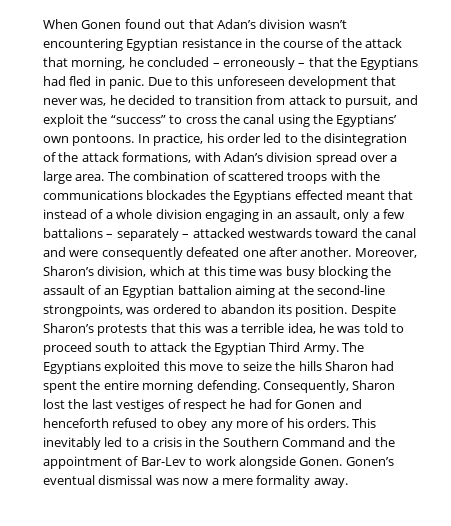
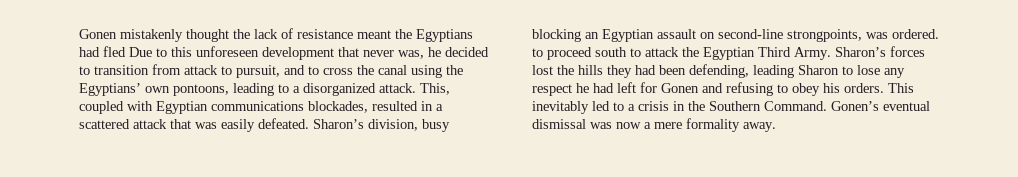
[43,19,347,29] [43,38,402,51] [43,57,334,70] When Gonen found out that Adan’s division wasn’t encountering Egyptian resistance in the course of the attack that morning, he concluded – erroneously – that -> [79,28,391,42] Gonen mistakenly thought the lack of resistance meant
[94,76,145,89] in panic. -> (126, 51) none
[43,114,166,127] exploit the “success” -> (305, 70) none
[72,133,408,146] [43,152,398,165] [43,171,380,184] [43,190,414,203] [43,209,405,222] [43,228,416,241] [43,247,417,260] [43,266,392,279] [43,285,385,298] [43,304,396,317] [43,323,388,336] pontoons. In practice, his order led to the disintegration of the attack formations, with Adan’s division spread over a large area. The combination of scattered troops with the communications blockades the Egyptians effected meant that instead of a whole division engaging in an assault, only a few battalions – separately – attacked westwards toward the canal and were consequently defeated one after another. Moreover, Sharon’s division, which at this time was busy blocking the assault of an Egyptian battalion aiming at the second-line strongpoints, was ordered to abandon its position. Despite Sharon’s protests that this was a terrible idea, he was told -> [173,83,450,96] [79,101,443,114] [79,118,450,132] [532,29,939,42] pontoons, leading to a disorganized attack. This, coupled with Egyptian communications blockades, resulted in a scattered attack that was easily defeated. Sharon’s division, busy blocking an Egyptian assault on second-line strongpoints, was ordered.
[342,342,364,352] [43,361,395,374] [43,380,396,393] [43,399,181,412] The Egyptians exploited this move to seize the hills Sharon had spent the entire morning defending. Consequently, Sharon lost the last vestiges of -> [835,46,925,57] [532,64,905,78] Sharon’s forces lost the hills they had been defending, leading Sharon to lose any
(272, 404) none -> [617,82,636,93] left
[43,418,285,431] henceforth refused to obey any more of -> [726,82,820,96] refusing to obey
[282,437,395,447] [43,456,343,469] Command and the appointment of Bar-Lev to work alongside Gonen. -> [764,101,827,111] Command.

